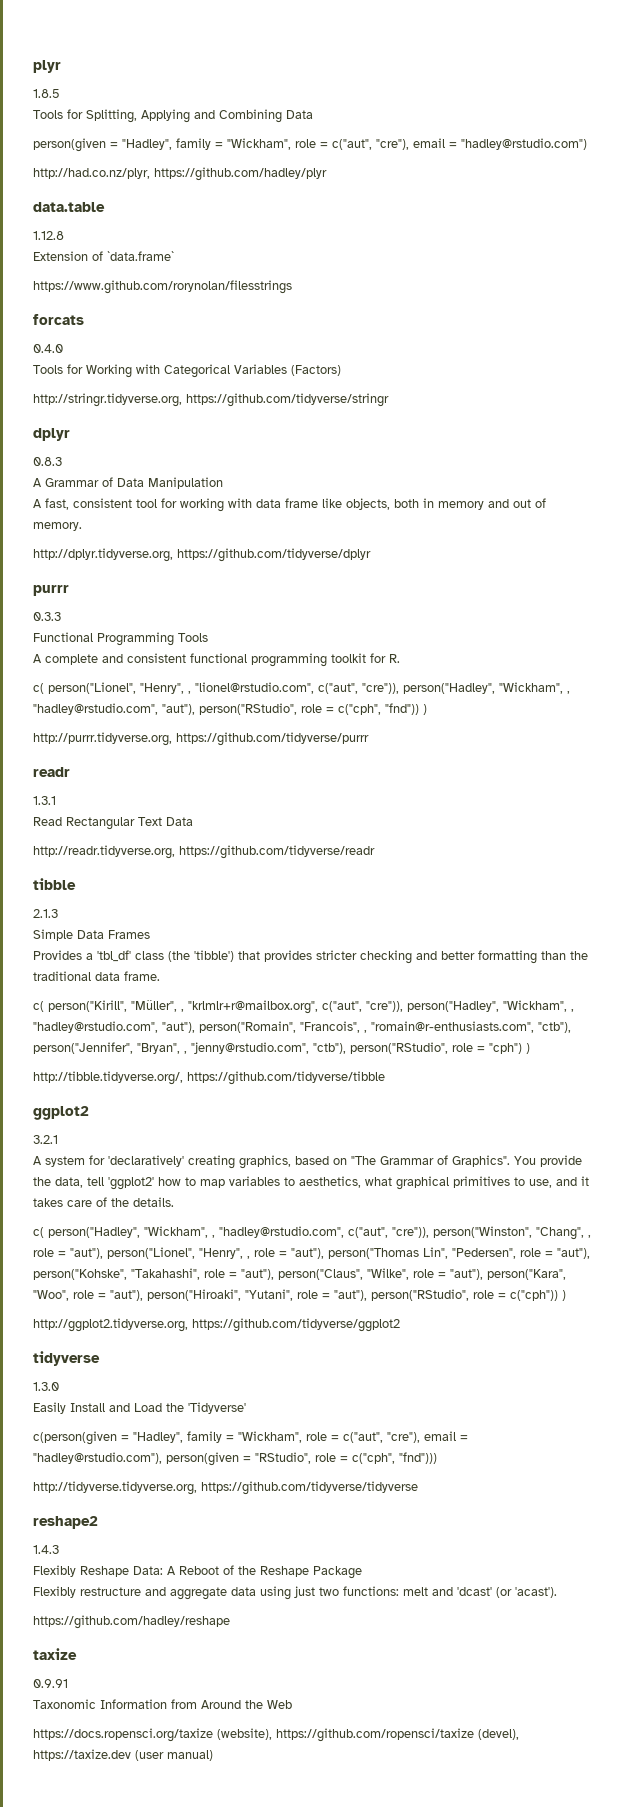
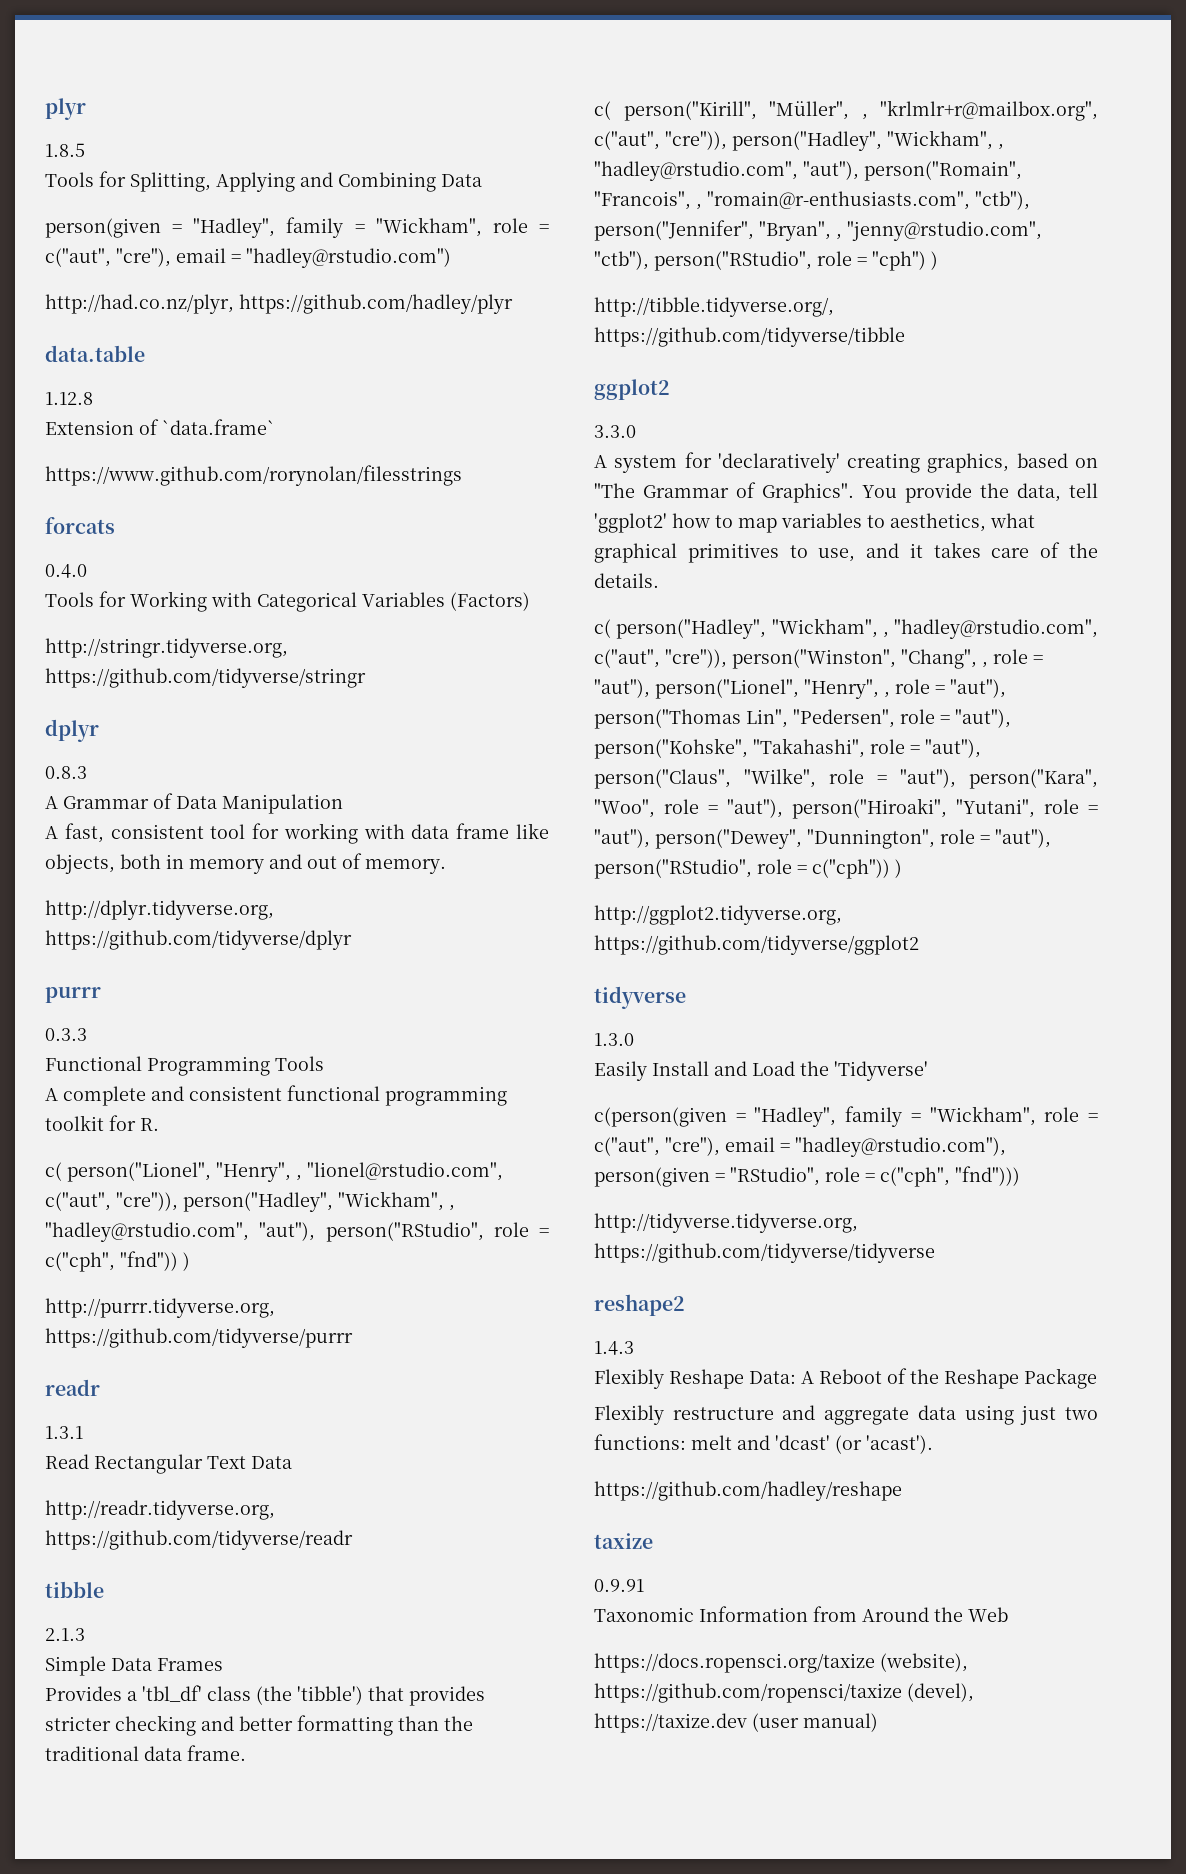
[33,1135,58,1144] 3.2.1 -> [594,425,636,438] 3.3.0
(367, 1295) none -> [655,829,1051,849] person("Dewey", "Dunnington", role = "aut"),

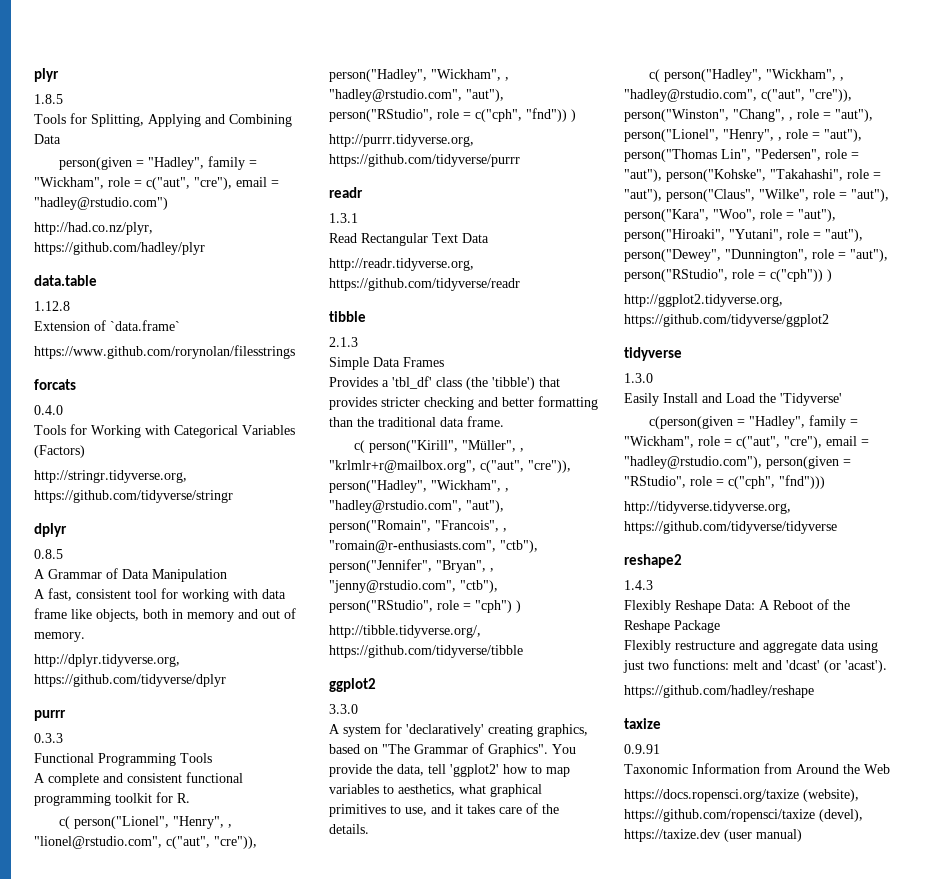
[45,766,87,779] 0.8.3 -> [34,549,63,559] 0.8.5

